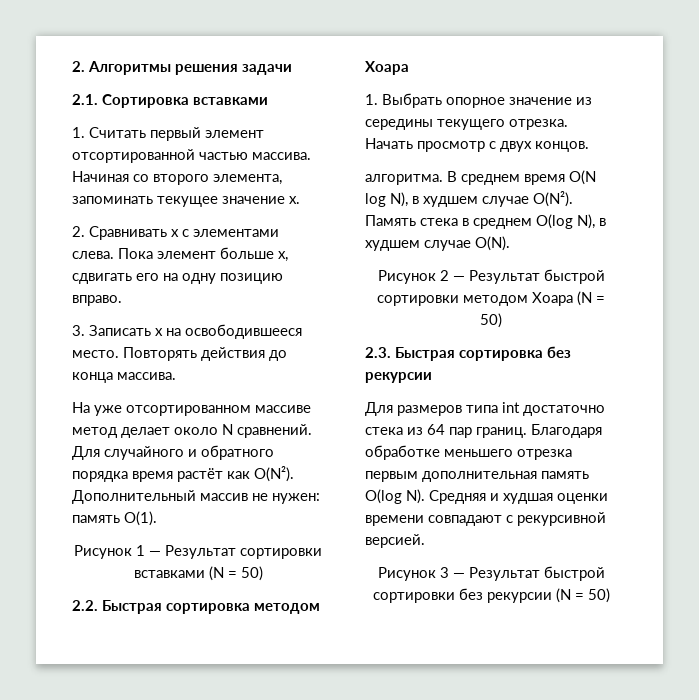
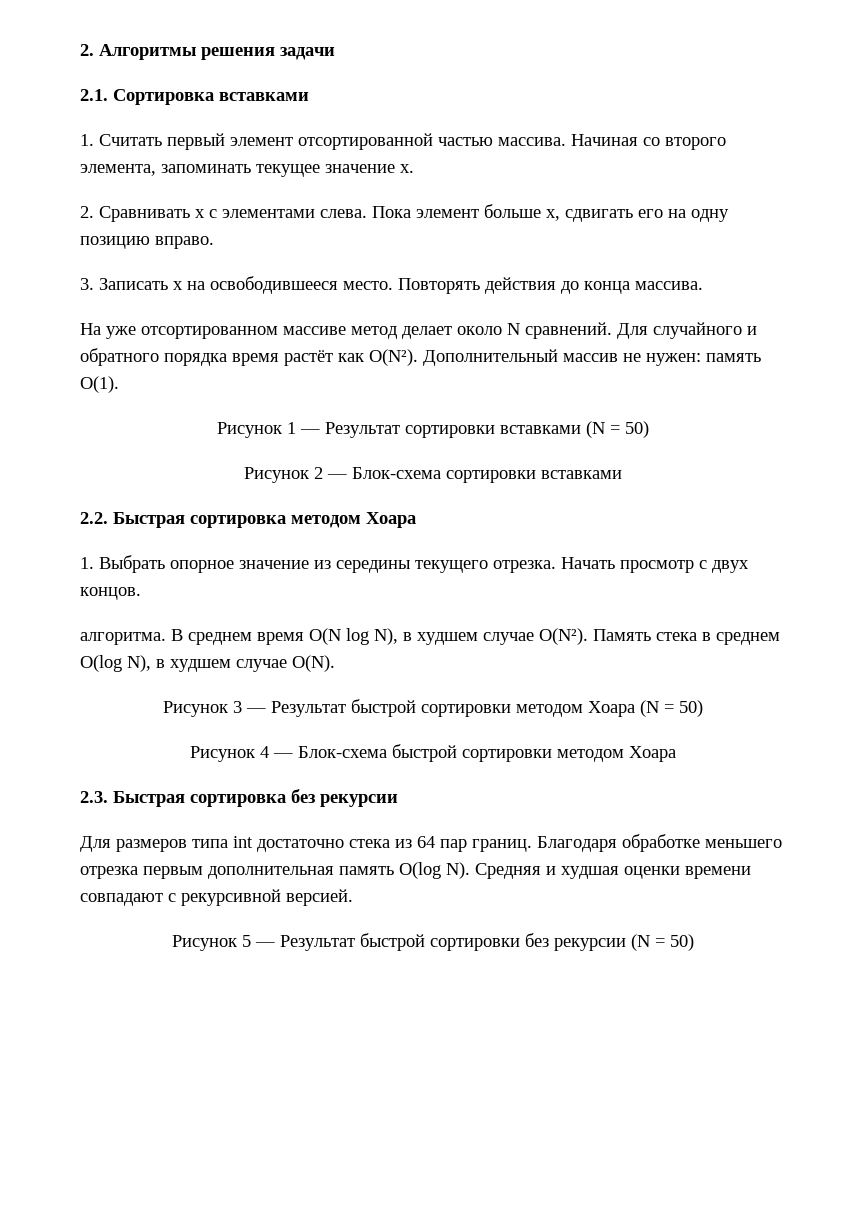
(263, 573) none -> [244,467,622,483] // Рисунок 2 — Блок-схема сортировки вставками
[439,270,449,281] 2 -> [233,701,242,713] 3
(502, 320) none -> [190,744,676,762] // Рисунок 4 — Блок-схема быстрой сортировки методом Хоара
[439,567,449,578] 3 -> [242,935,251,947] 5

